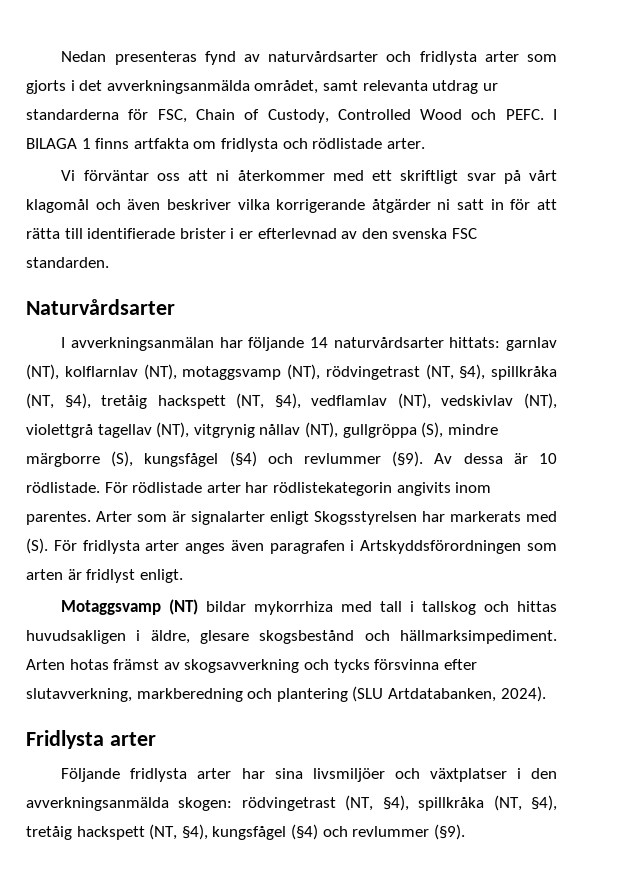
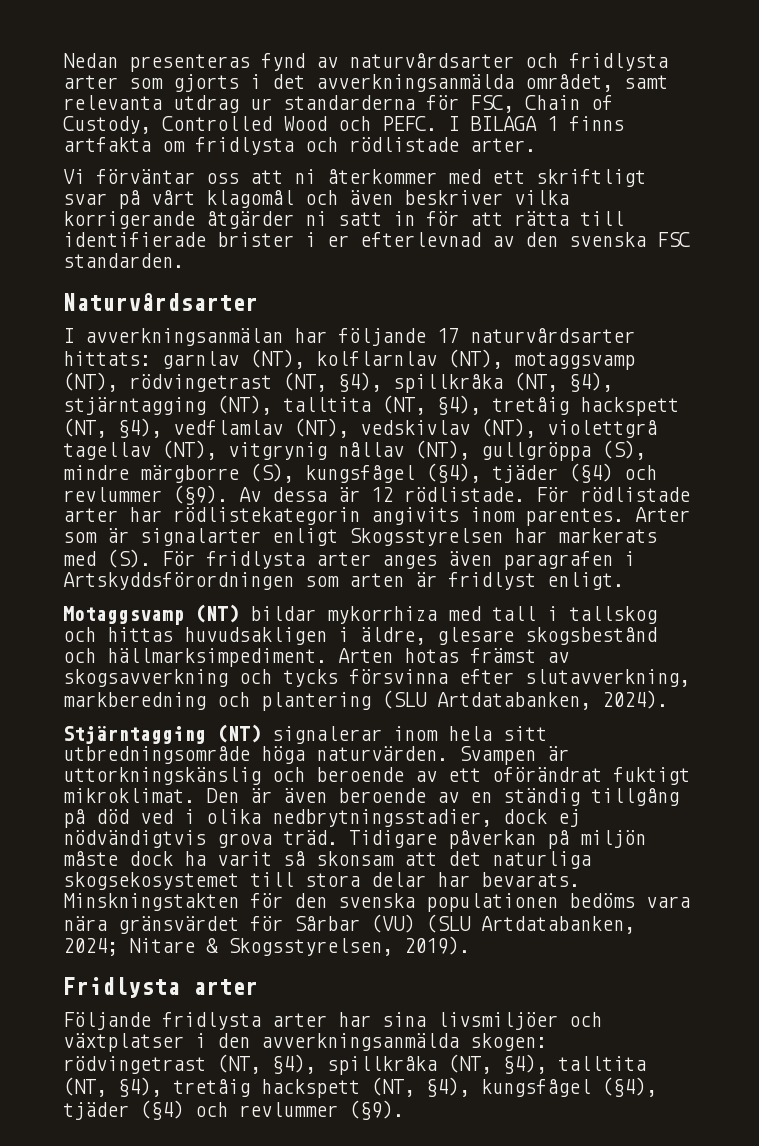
[310,337,329,348] 14 -> [437,328,459,343] 17
(91, 401) none -> [63,395,481,415] stjärntagging (NT), talltita (NT, §4),
(219, 460) none -> [426,463,558,483] (§4), tjäder
[538,453,557,464] 10 -> [371,487,393,502] 12
(546, 694) none -> [63,724,547,744] [63,746,569,765] [63,767,690,785] [63,788,679,806] [63,809,580,828] [63,830,646,849] [63,851,591,869] [63,872,580,890] [63,893,690,912] [63,914,635,934] [63,936,470,956] // Stjärntagging (NT) signalerar inom hela sitt utbredningsområde höga naturvärden. Svampen är uttorkningskänslig och beroende av ett oförändrat fuktigt mikroklimat. Den är även beroende av en ständig tillgång på död ved i olika nedbrytningsstadier, dock ej nödvändigtvis grova träd. Tidigare påverkan på miljön måste dock ha varit så skonsam att det naturliga skogsekosystemet till stora delar har bevarats. Minskningstakten för den svenska populationen bedöms vara nära gränsvärdet för Sårbar (VU) (SLU Artdatabanken, 2024; Nitare & Skogsstyrelsen, 2019).
(557, 803) none -> [558,1056,646,1071] [63,1077,162,1097] talltita (NT, §4),
(287, 833) none -> [602,1077,657,1097] [63,1102,129,1120] (§4), tjäder

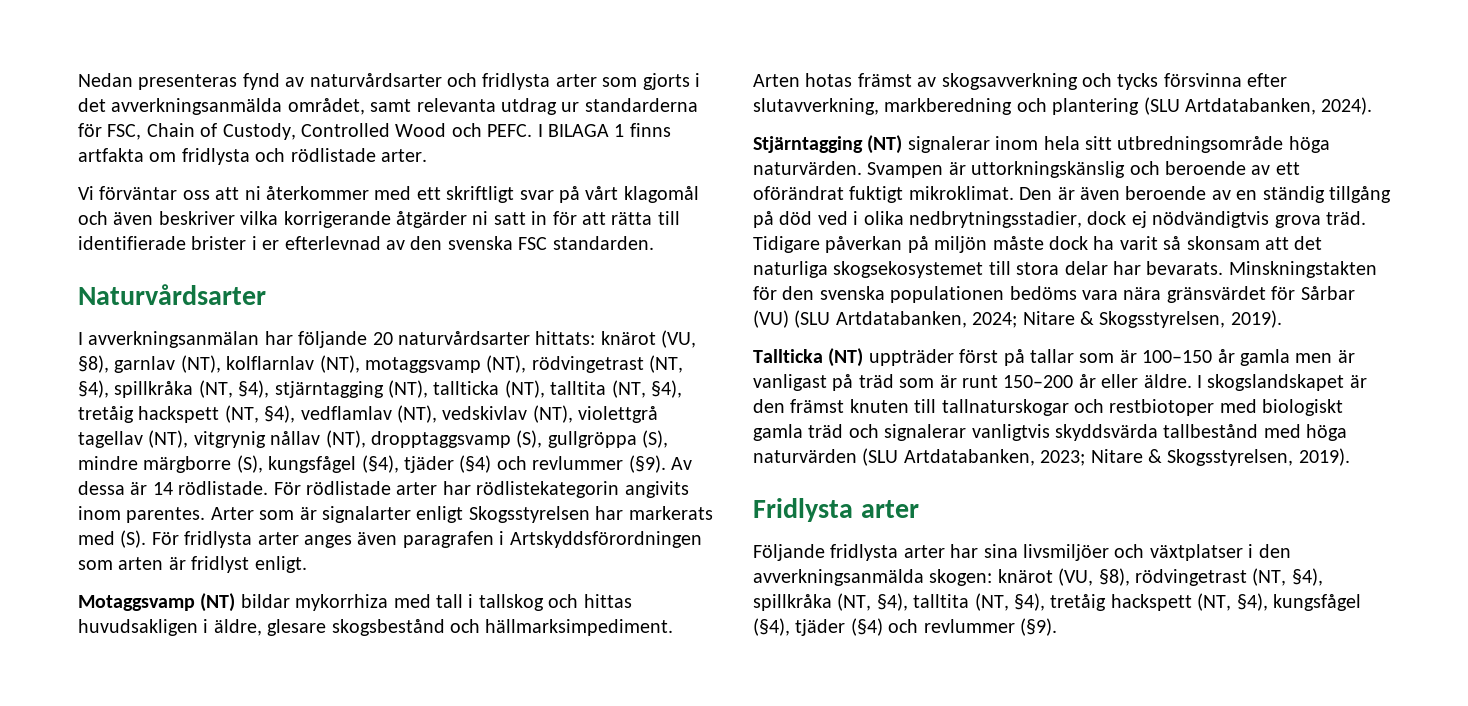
[437,328,459,343] 17 -> [372,332,393,345] 20
(151, 358) none -> [600,330,697,348] [78,355,109,373] knärot (VU, §8),
(272, 405) none -> [433,380,545,398] tallticka (NT),
(470, 450) none -> [371,430,543,448] dropptaggsvamp (S),
[371,487,393,502] 12 -> [152,482,173,495] 14
(470, 945) none -> [753,348,1355,367] [753,374,1367,391] [753,399,1344,416] [753,424,1348,441] [753,448,1350,466] // Tallticka (NT) uppträder först på tallar som är 100–150 år gamla men är vanligast på träd som är runt 150–200 år eller äldre. I skogslandskapet är den främst knuten till tallnaturskogar och restbiotoper med biologiskt gamla träd och signalerar vanligtvis skyddsvärda tallbestånd med höga naturvärden (SLU Artdatabanken, 2023; Nitare & Skogsstyrelsen, 2019).
(547, 1042) none -> [997,568,1130,586] knärot (VU, §8),

